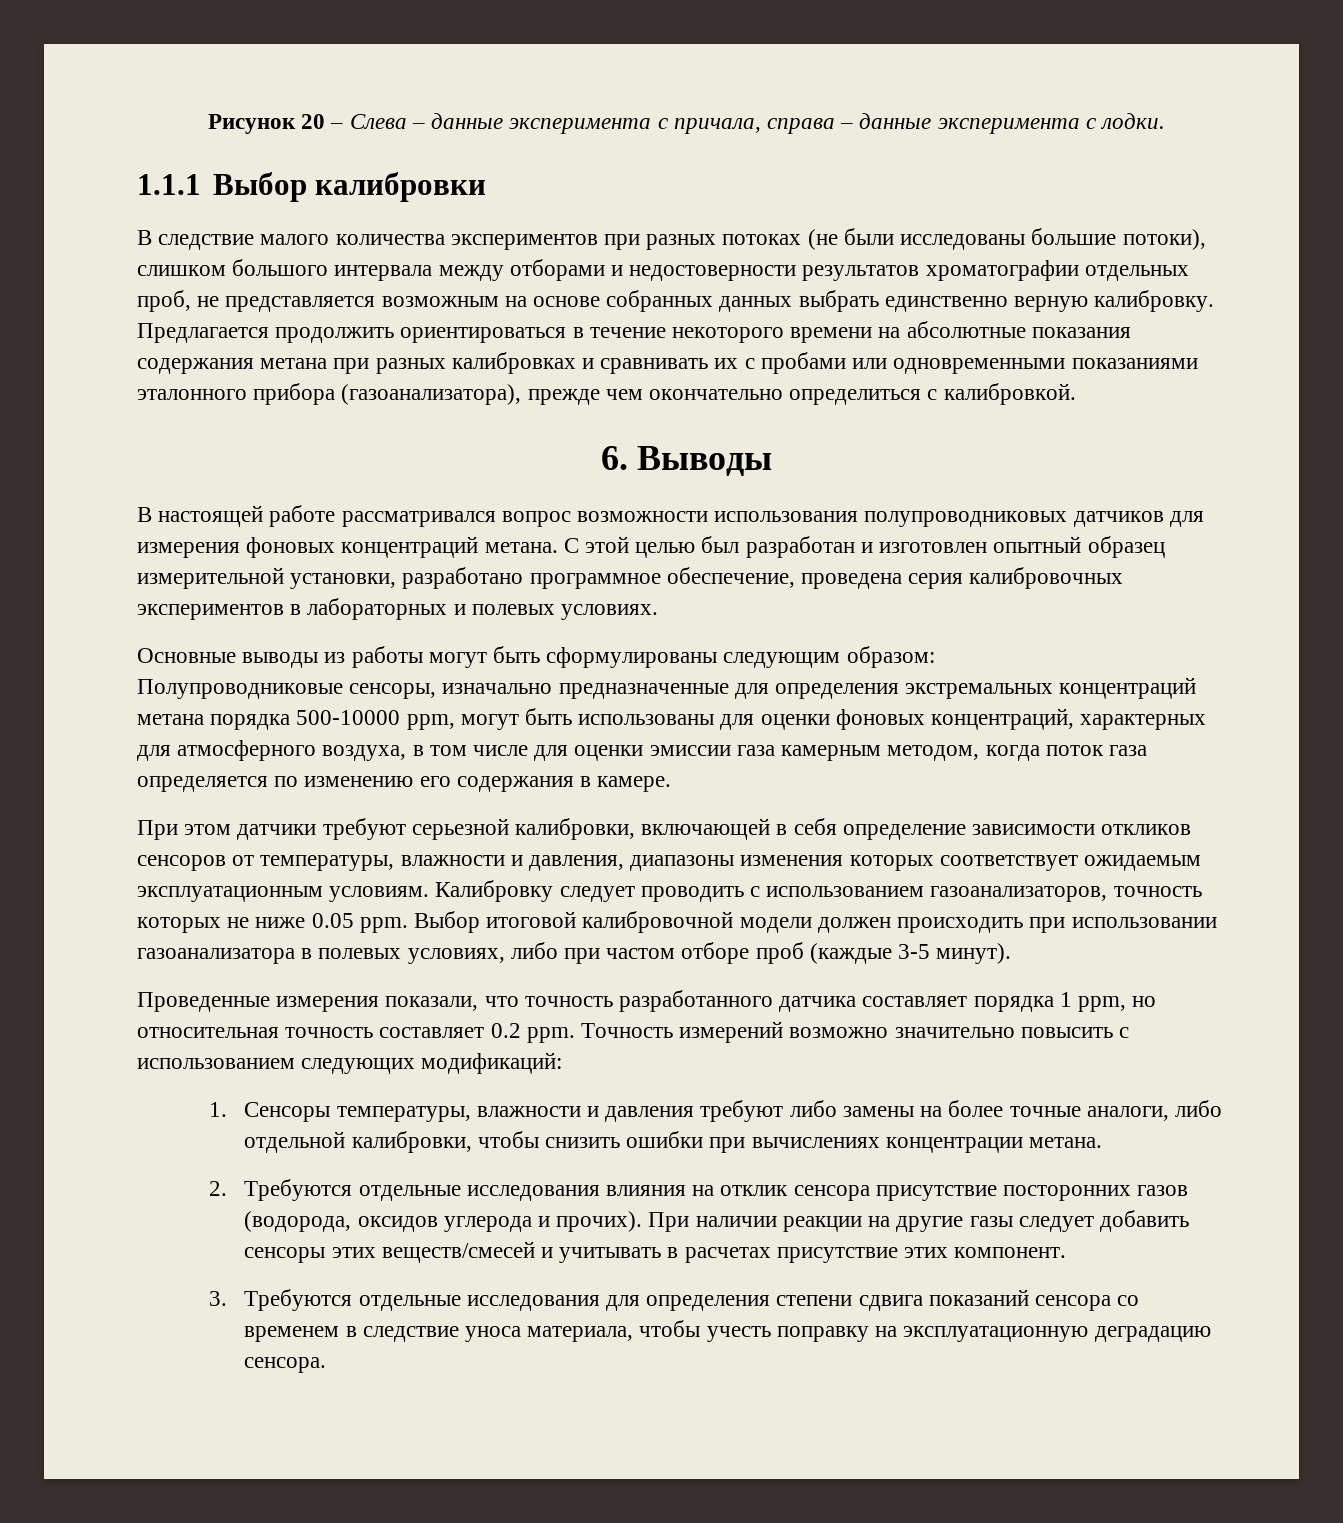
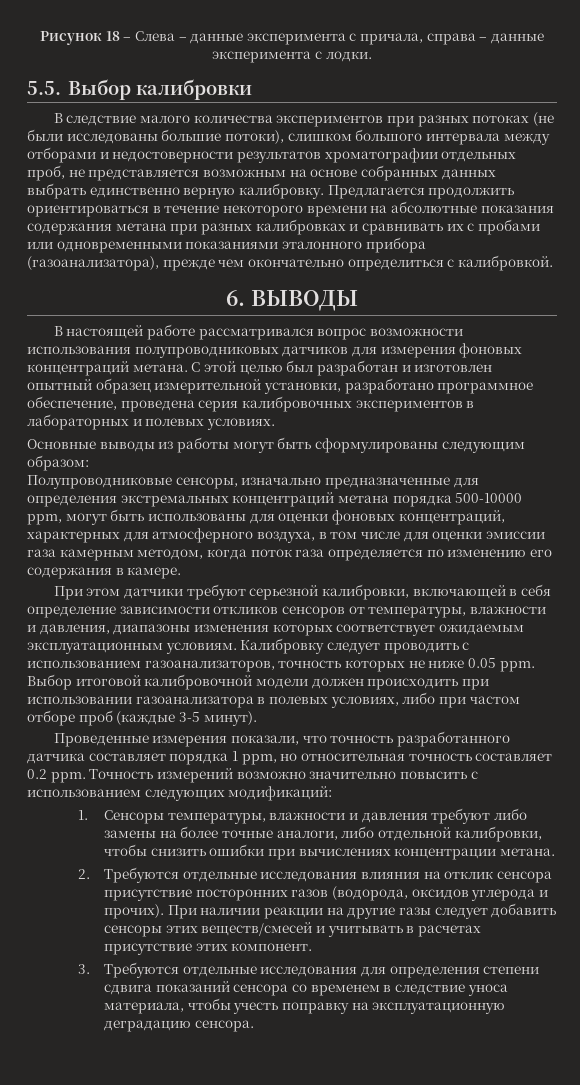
[301,114,326,129] 20 -> [105,31,120,41] 18
[137,174,201,195] 1.1.1 -> [27,81,61,95] 5.5.
[637,446,773,476] Выводы -> [250,290,358,311] ВЫВОДЫ

